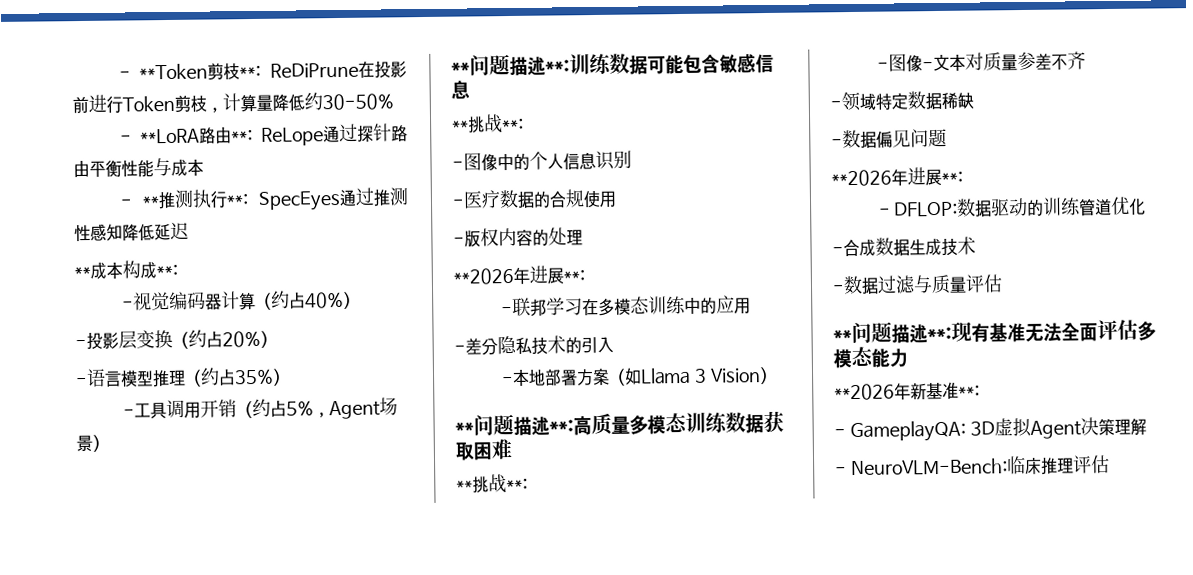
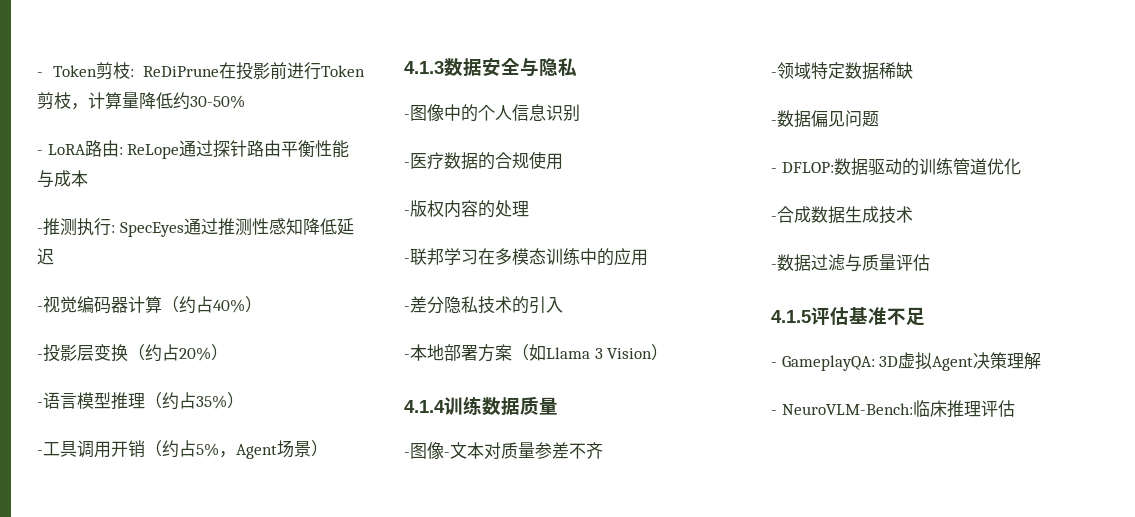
[118,62,262,81] - **Token剪枝**: -> [37,62,134,80] - Token剪枝:
[139,126,253,144] **LoRA路由**: -> [47,140,123,157] LoRA路由:
[141,196,160,207] ** -> (43, 230) none
[225,193,249,206] **: -> [111,225,115,233] :
[74,260,178,280] // **成本构成**: -> (54, 256) none
[451,53,774,77] [451,80,470,100] [452,114,524,134] **问题描述**:训练数据可能包含敏感信息 // **挑战**: -> [404,58,577,77] 4.1.3数据安全与隐私
[453,265,585,285] // **2026年进展**: -> (529, 209) none
[455,410,784,436] [455,439,512,461] [456,474,528,494] **问题描述**:高质量多模态训练数据获取困难 // **挑战**: -> [404,396,558,415] 4.1.4训练数据质量
[831,167,963,187] // **2026年进展**: -> (879, 119) none
[833,319,1156,344] [833,346,908,369] [834,381,980,401] **问题描述**:现有基准无法全面评估多模态能力 // **2026年新基准**: -> [771,306,925,326] 4.1.5评估基准不足

